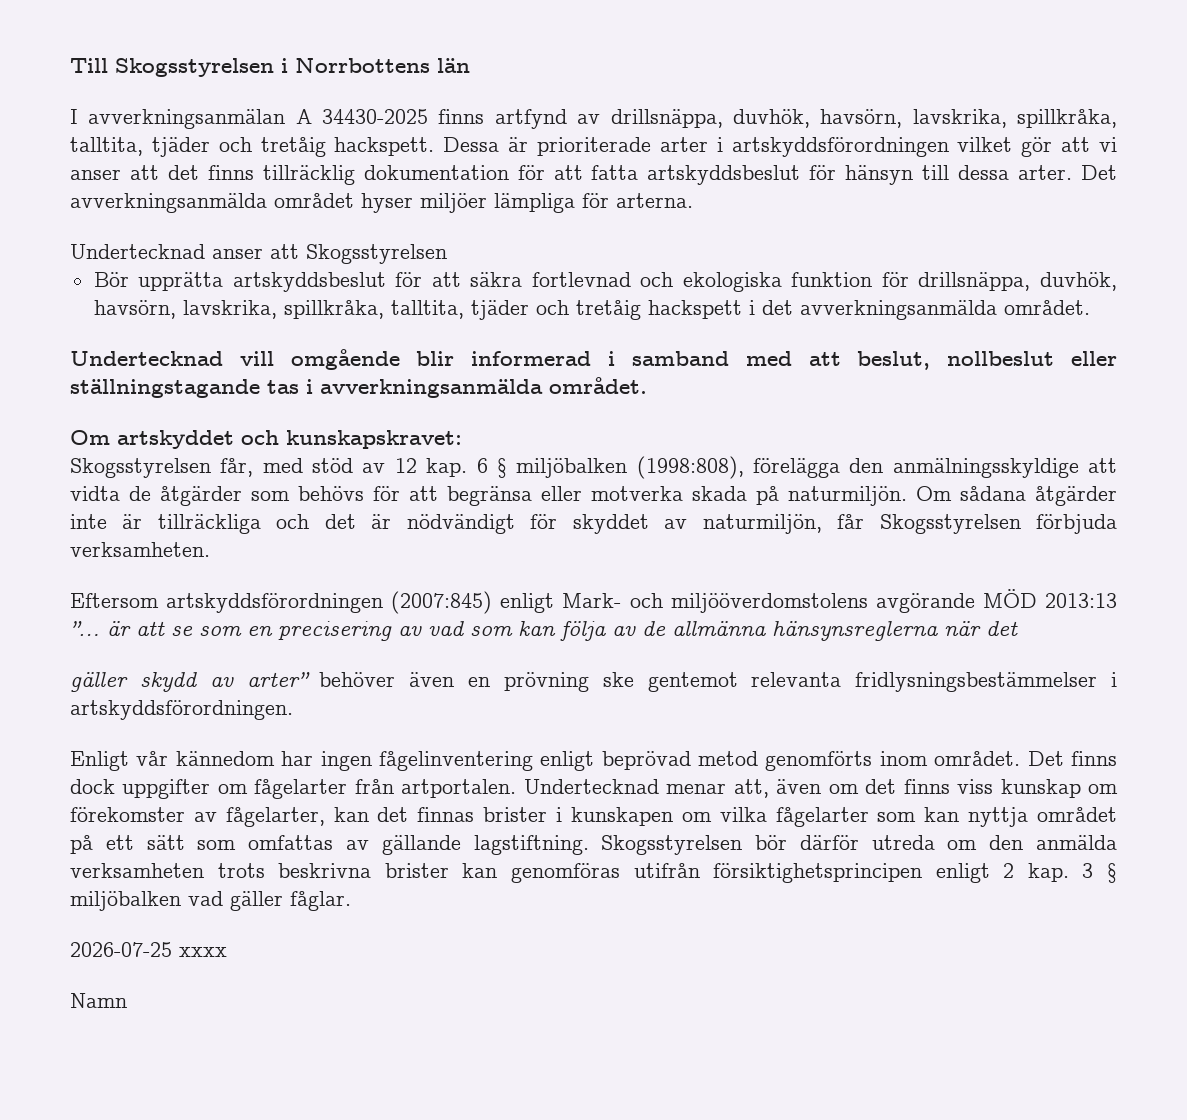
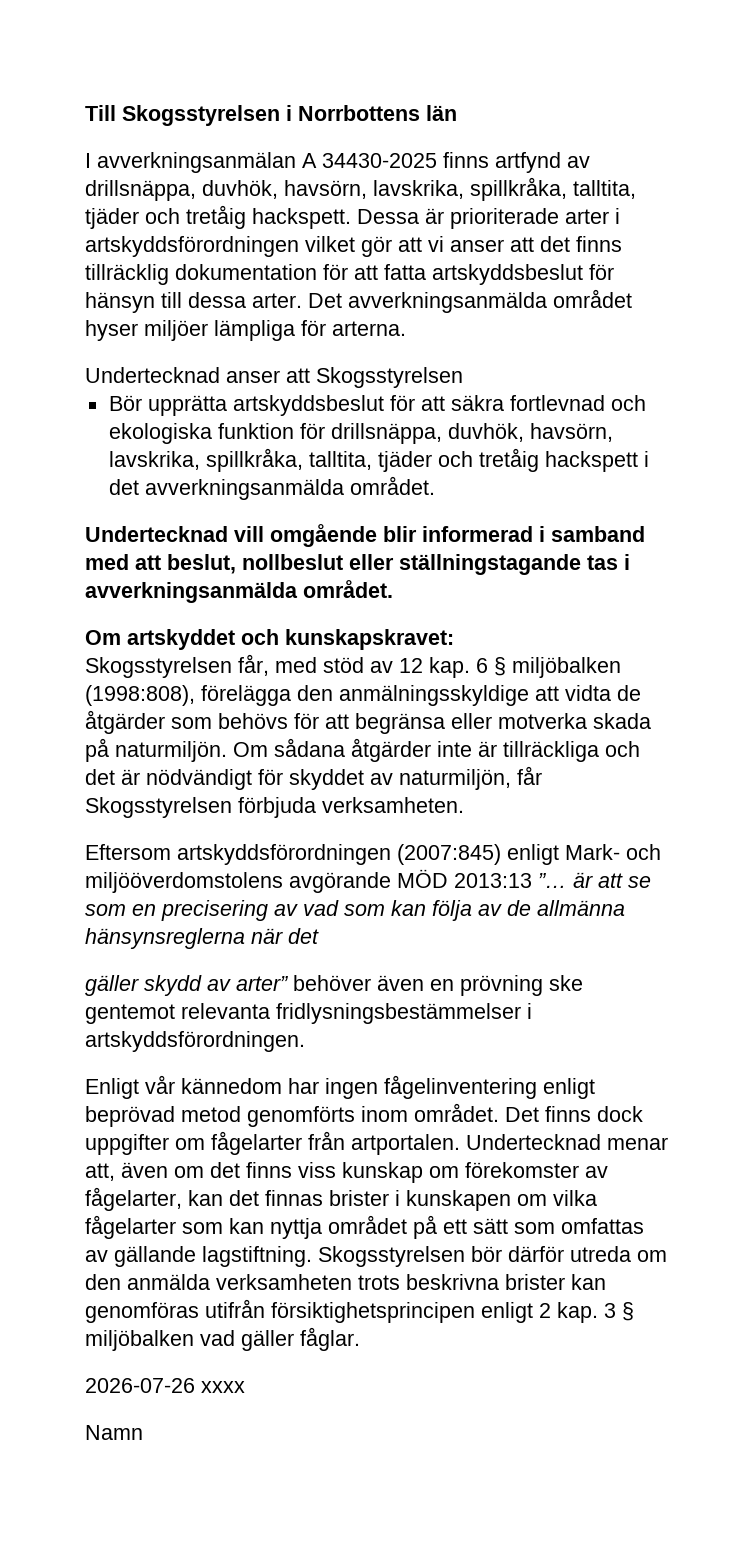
[70,942,172,957] 2026-07-25 -> [85,1378,195,1393] 2026-07-26

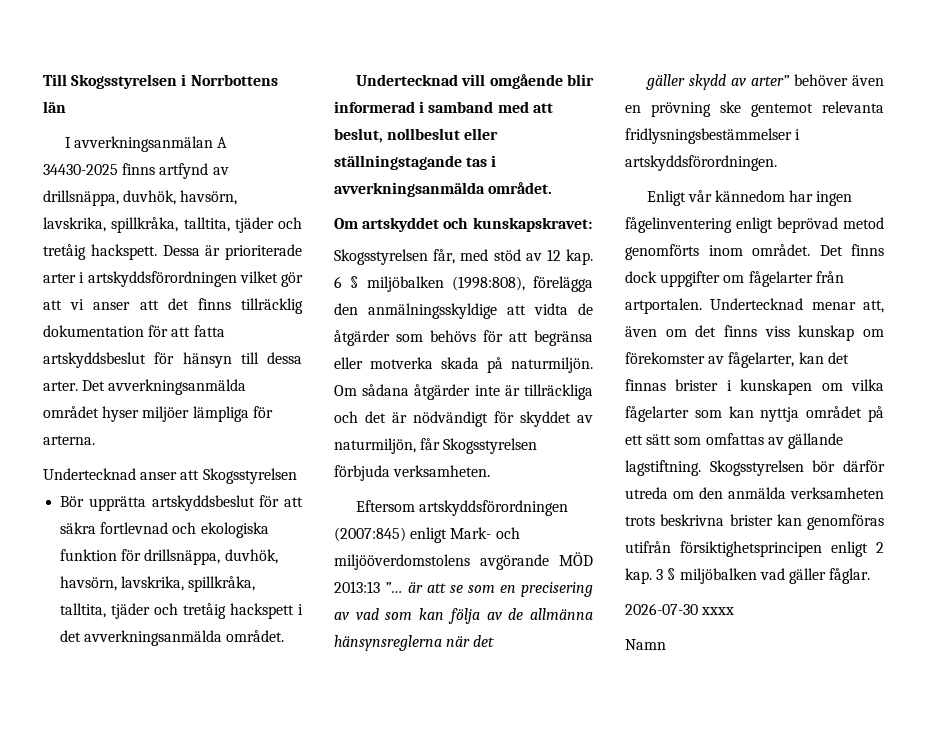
[85,1378,195,1393] 2026-07-26 -> [625,603,698,615] 2026-07-30

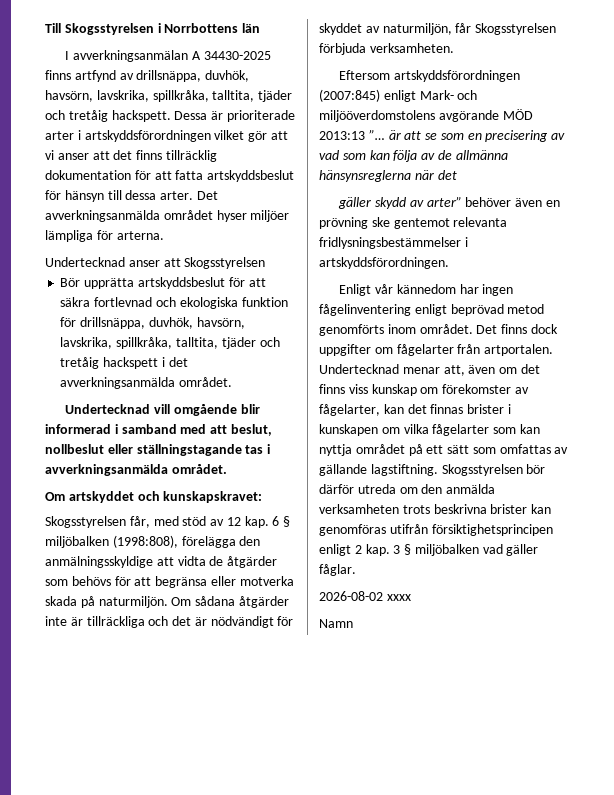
[625,603,698,615] 2026-07-30 -> [319,591,383,601] 2026-08-02

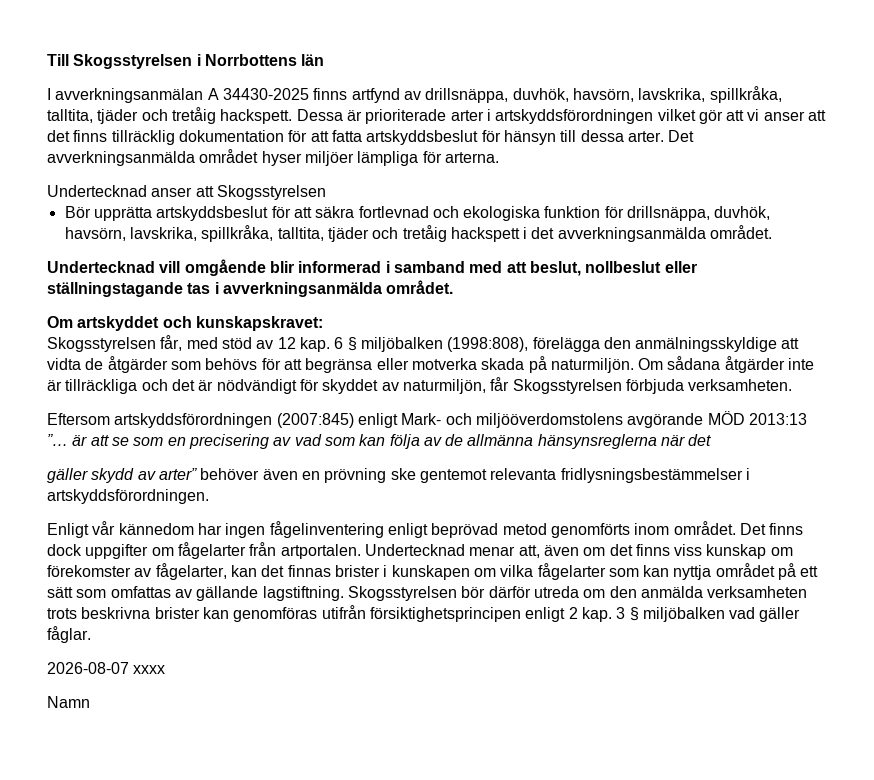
[319,591,383,601] 2026-08-02 -> [47,662,129,674] 2026-08-07

